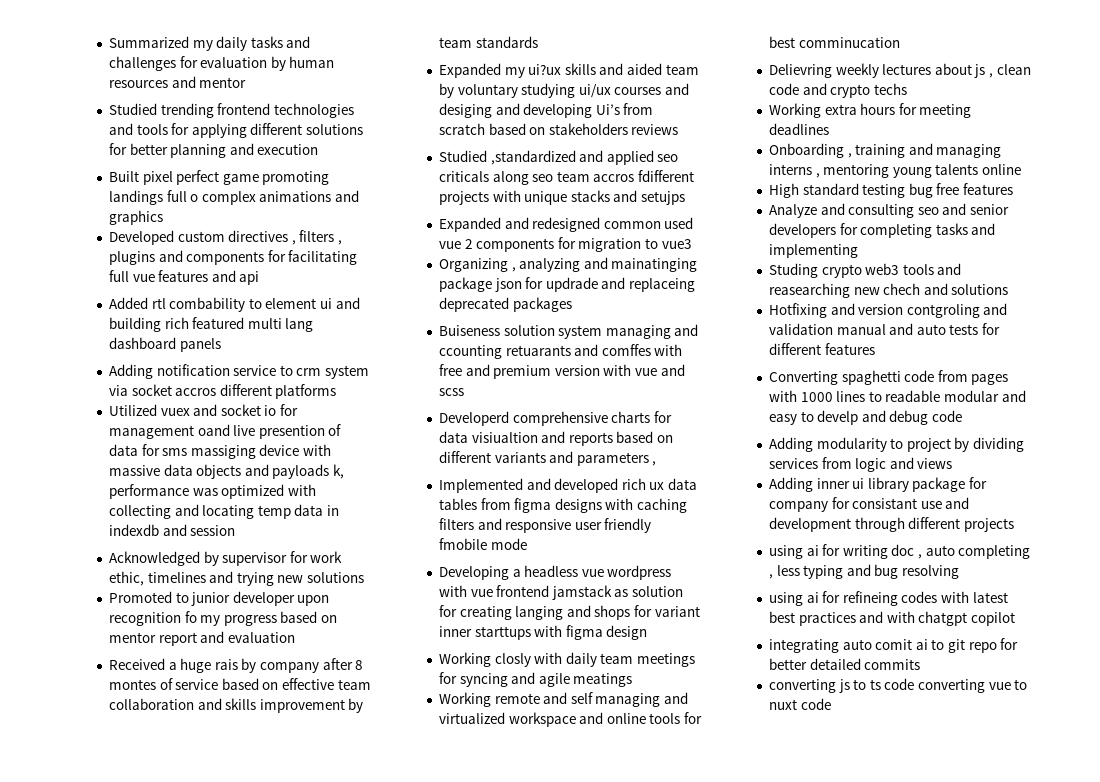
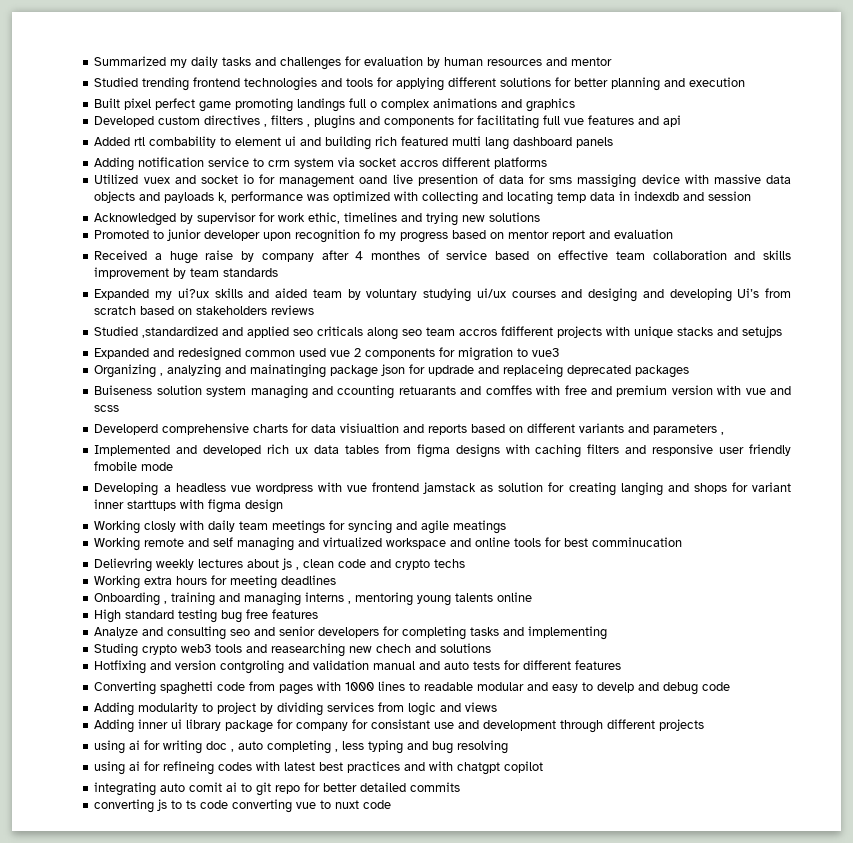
[214,659,238,670] rais -> [205,250,234,260] raise
[355,660,364,670] [108,679,156,690] 8 montes -> [355,251,420,260] 4 monthes

